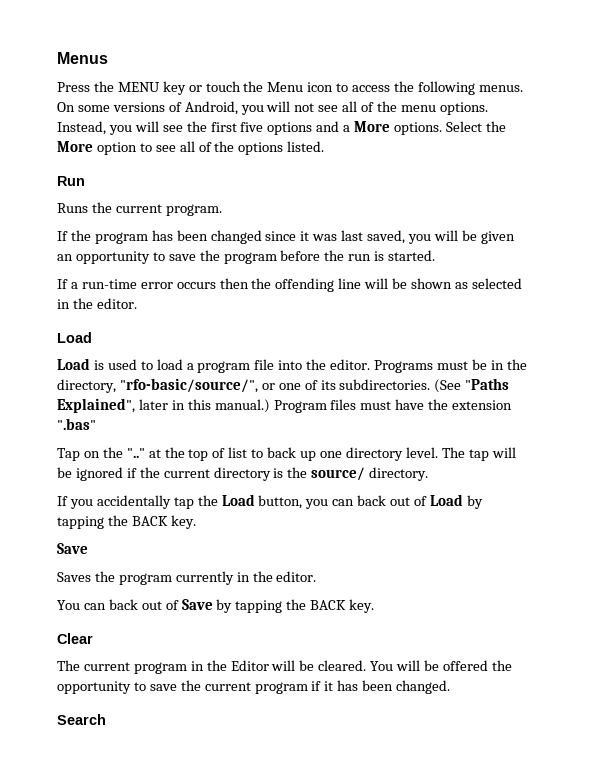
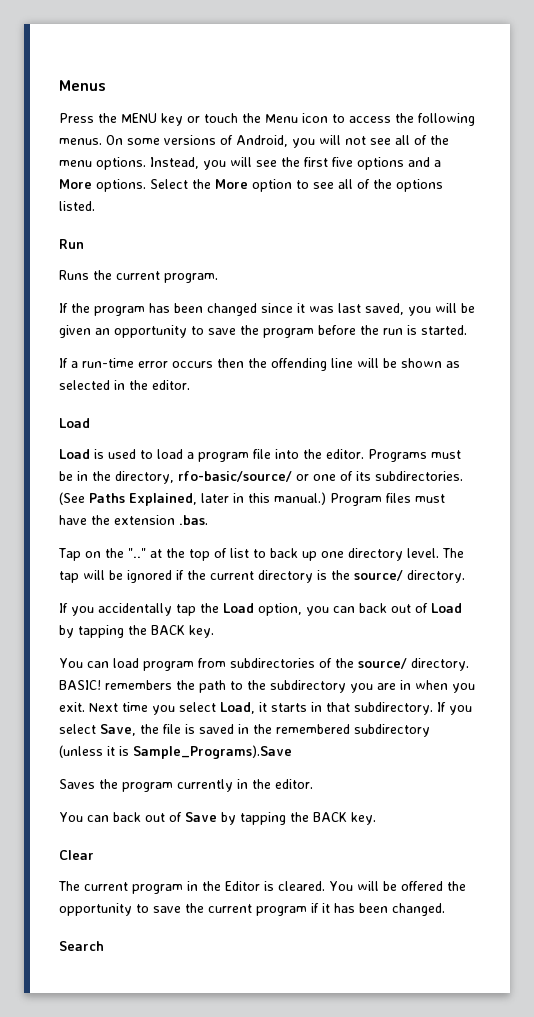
[119,378,258,393] "rfo-basic/source/", -> [178,471,292,482] rfo-basic/source/
[465,378,510,390] [57,398,135,413] "Paths Explained", -> [89,493,197,506] Paths Explained,
[57,418,96,430] ".bas" -> [179,515,208,525] .bas.
[258,495,303,509] button, -> [258,603,302,616] option,
[57,543,88,554] Save -> [59,658,469,671] [59,680,475,693] [59,702,472,715] [59,724,430,737] [59,745,292,759] You can load program from subdirectories of the source/ directory. BASIC! remembers the path to the subdirectory you are in when you exit. Next time you select Load, it starts in that subdirectory. If you select Save, the file is saved in the remembered subdirectory (unless it is Sample_Programs).Save
[271,660,315,671] will be -> [264,881,274,891] is

